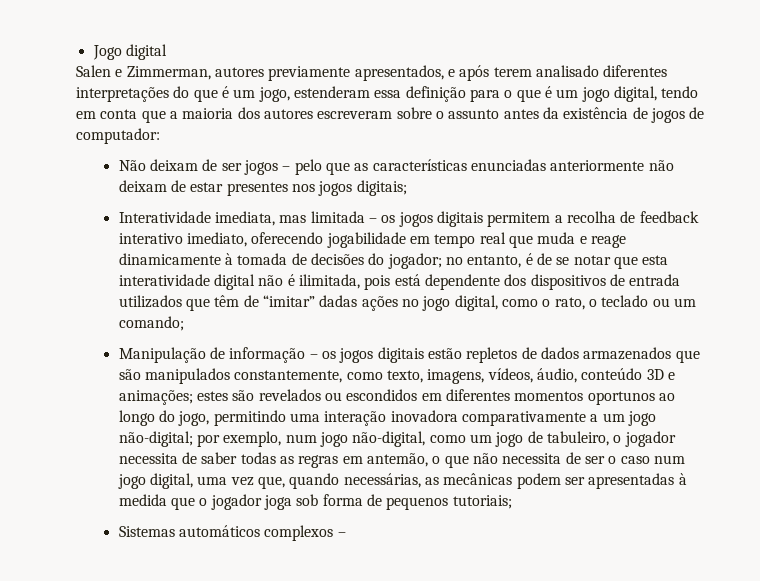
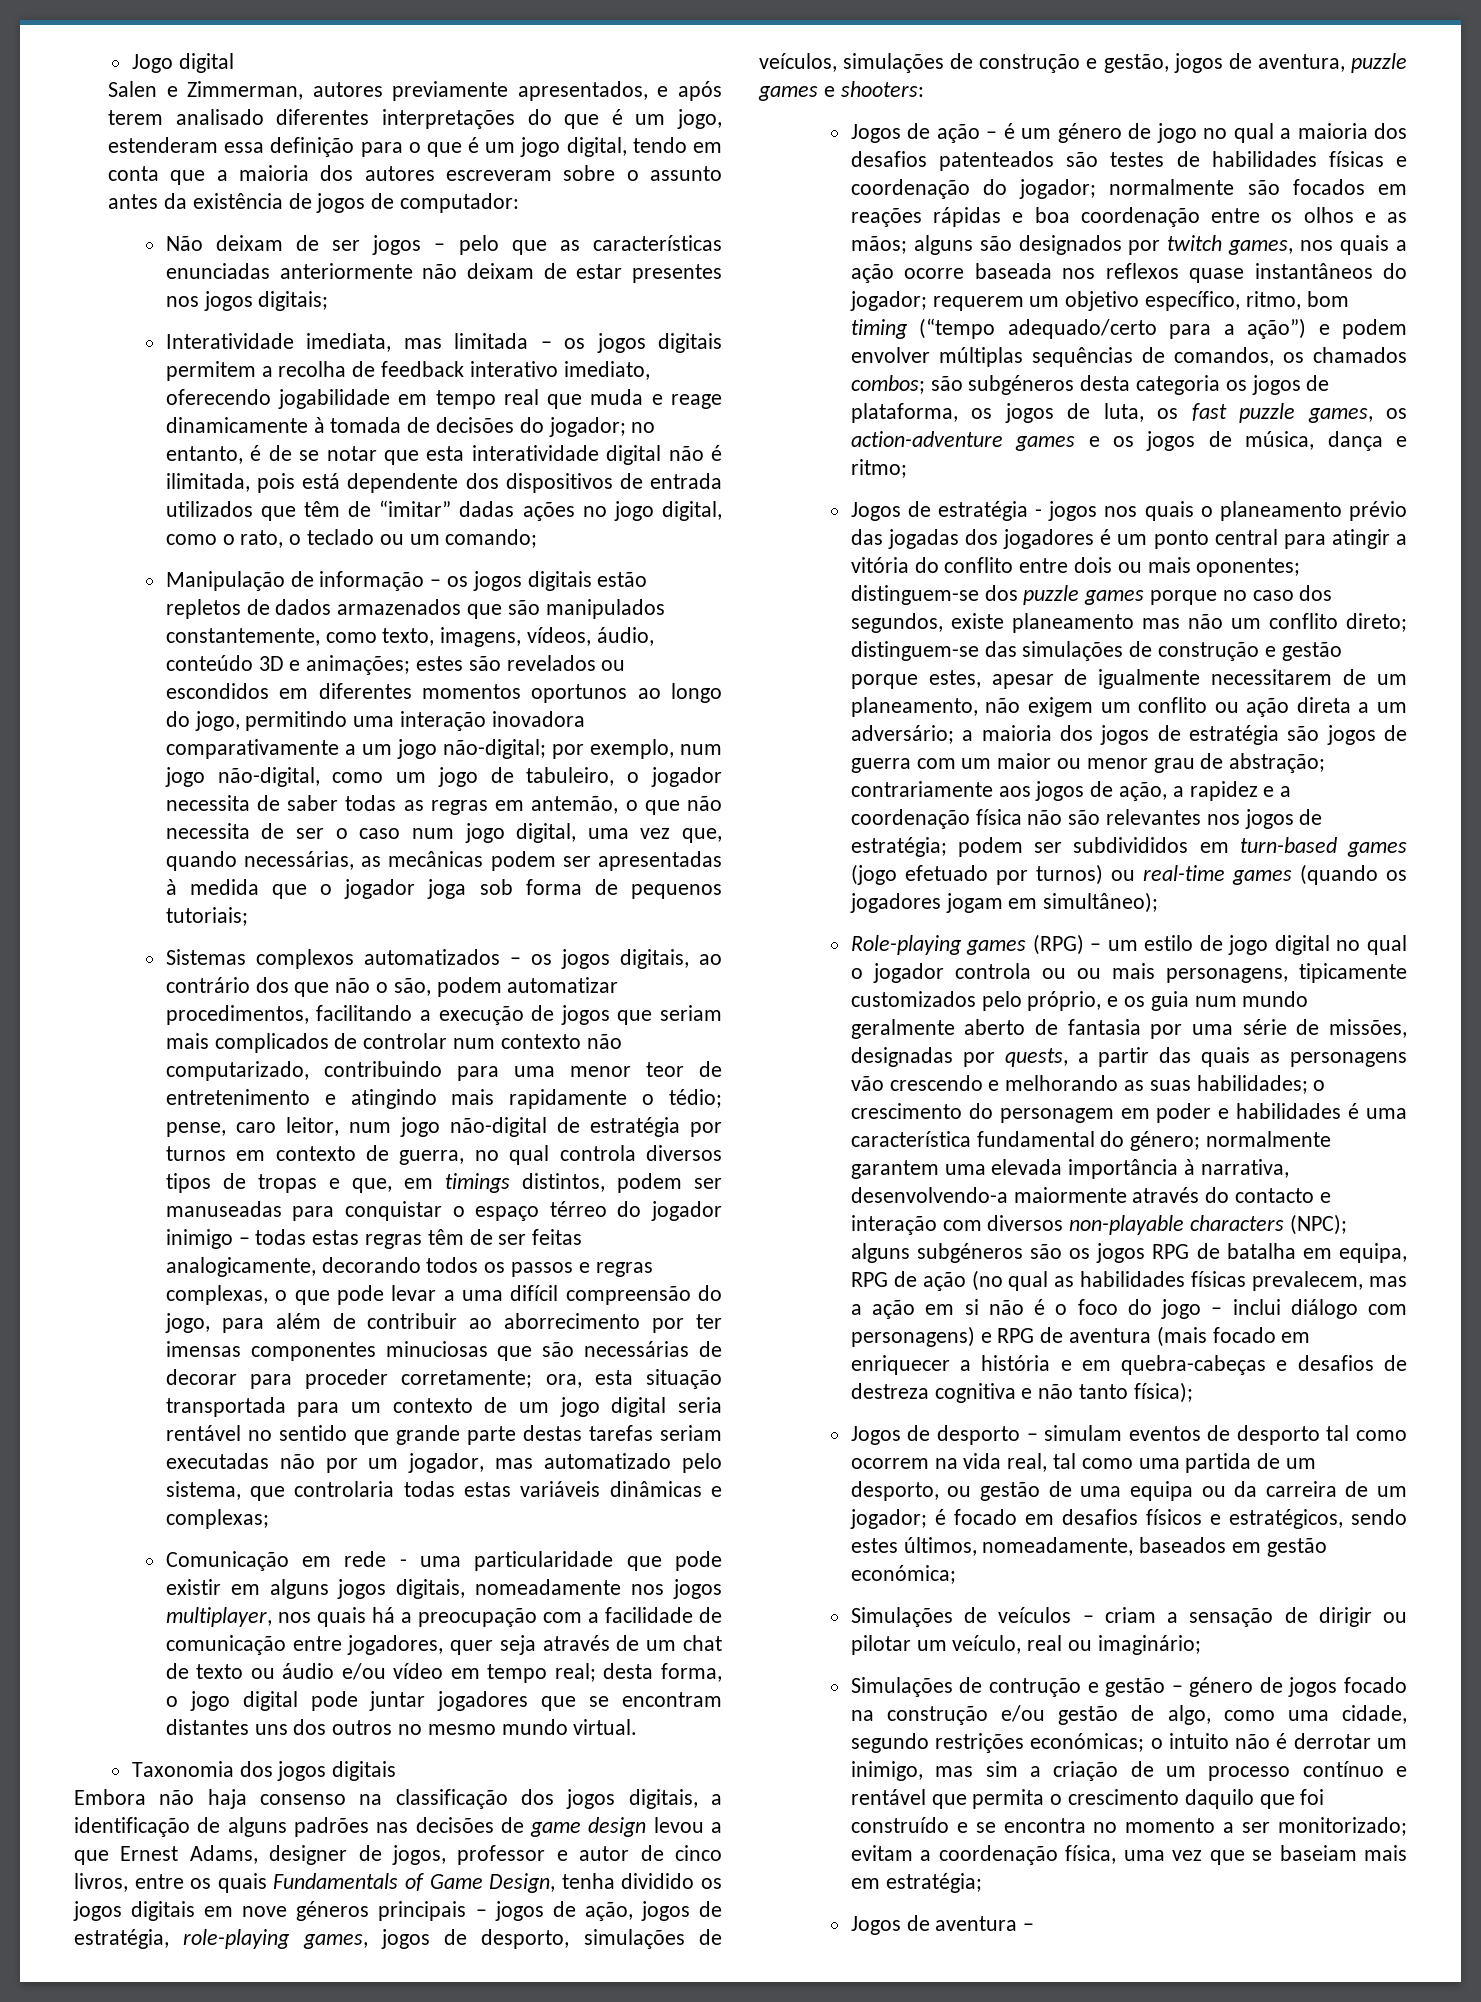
[179,525,334,541] automáticos complexos -> [255,949,722,969] [165,977,619,997] [165,1005,722,1025] [165,1033,622,1053] [165,1061,722,1081] [165,1089,722,1109] [165,1117,722,1137] [165,1145,722,1165] [165,1173,723,1193] [165,1201,722,1221] [165,1229,583,1249] [165,1257,653,1277] [165,1285,722,1305] [164,1313,722,1333] [165,1341,722,1361] [165,1369,722,1389] [165,1397,722,1417] [165,1425,722,1445] [165,1453,722,1473] [165,1481,723,1501] [165,1509,269,1529] [165,1551,723,1571] [165,1579,722,1599] [165,1607,723,1627] [165,1635,722,1655] [165,1663,722,1683] [165,1691,722,1711] [165,1719,638,1735] [131,1761,397,1781] [74,1789,722,1809] [74,1817,722,1837] [74,1845,722,1865] [74,1873,722,1893] [73,1901,722,1921] [74,1929,722,1949] [759,53,1407,73] [758,81,924,101] [850,123,1407,143] [850,151,1407,171] [850,179,1407,199] [850,207,1407,227] [850,235,1407,255] [850,263,1407,283] [849,291,1349,311] [850,318,1407,339] [850,347,1407,367] [850,375,1330,395] [850,403,1408,423] [850,431,1407,451] [850,459,907,478] [850,501,1407,521] [850,529,1407,549] [850,557,1301,577] [850,585,1333,605] [850,613,1407,633] [850,641,1342,661] [850,669,1407,689] [850,697,1407,717] [850,725,1408,745] [850,753,1326,773] [850,781,1292,801] [850,809,1323,829] [850,837,1407,857] [850,864,1407,885] [849,892,1159,913] [850,934,1407,955] [850,963,1407,983] [850,991,1309,1011] [850,1019,1407,1039] [850,1047,1407,1067] [850,1075,1326,1094] [850,1103,1407,1123] [850,1131,1332,1151] [850,1159,1289,1179] [850,1187,1331,1203] [850,1214,1347,1235] [850,1243,1407,1263] [850,1270,1407,1291] [850,1299,1407,1319] [850,1326,1311,1347] [850,1355,1407,1375] [850,1382,1193,1403] [850,1425,1407,1445] [850,1453,1317,1473] [850,1481,1407,1501] [849,1509,1407,1529] [850,1537,1327,1557] [850,1565,956,1584] [850,1607,1407,1627] [850,1635,1201,1655] [850,1677,1407,1697] [850,1705,1407,1725] [850,1733,1407,1753] [850,1761,1407,1781] [850,1789,1325,1809] [850,1817,1407,1836] [850,1845,1408,1865] [850,1873,982,1893] [850,1915,1018,1935] complexos automatizados – os jogos digitais, ao contrário dos que não o são, podem automatizar procedimentos, facilitando a execução de jogos que seriam mais complicados de controlar num contexto não computarizado, contribuindo para uma menor teor de entretenimento e atingindo mais rapidamente o tédio; pense, caro leitor, num jogo não-digital de estratégia por turnos em contexto de guerra, no qual controla diversos tipos de tropas e que, em timings distintos, podem ser manuseadas para conquistar o espaço térreo do jogador inimigo – todas estas regras têm de ser feitas analogicamente, decorando todos os passos e regras complexas, o que pode levar a uma difícil compreensão do jogo, para além de contribuir ao aborrecimento por ter imensas componentes minuciosas que são necessárias de decorar para proceder corretamente; ora, esta situação transportada para um contexto de um jogo digital seria rentável no sentido que grande parte destas tarefas seriam executadas não por um jogador, mas automatizado pelo sistema, que controlaria todas estas variáveis dinâmicas e complexas; // Comunicação em rede - uma particularidade que pode existir em alguns jogos digitais, nomeadamente nos jogos multiplayer, nos quais há a preocupação com a facilidade de comunicação entre jogadores, quer seja através de um chat de texto ou áudio e/ou vídeo em tempo real; desta forma, o jogo digital pode juntar jogadores que se encontram distantes uns dos outros no mesmo mundo virtual. // Taxonomia dos jogos digitais // Embora não haja consenso na classificação dos jogos digitais, a identificação de alguns padrões nas decisões de game design levou a que Ernest Adams, designer de jogos, professor e autor de cinco livros, entre os quais Fundamentals of Game Design, tenha dividido os jogos digitais em nove géneros principais – jogos de ação, jogos de estratégia, role-playing games, jogos de desporto, simulações de veículos, simulações de construção e gestão, jogos de aventura, puzzle games e shooters: // Jogos de ação – é um género de jogo no qual a maioria dos desafios patenteados são testes de habilidades físicas e coordenação do jogador; normalmente são focados em reações rápidas e boa coordenação entre os olhos e as mãos; alguns são designados por twitch games, nos quais a ação ocorre baseada nos reflexos quase instantâneos do jogador; requerem um objetivo específico, ritmo, bom timing (“tempo adequado/certo para a ação”) e podem envolver múltiplas sequências de comandos, os chamados combos; são subgéneros desta categoria os jogos de plataforma, os jogos de luta, os fast puzzle games, os action-adventure games e os jogos de música, dança e ritmo; // Jogos de estratégia - jogos nos quais o planeamento prévio das jogadas dos jogadores é um ponto central para atingir a vitória do conflito entre dois ou mais oponentes; distinguem-se dos puzzle games porque no caso dos segundos, existe planeamento mas não um conflito direto; distinguem-se das simulações de construção e gestão porque estes, apesar de igualmente necessitarem de um planeamento, não exigem um conflito ou ação direta a um adversário; a maioria dos jogos de estratégia são jogos de guerra com um maior ou menor grau de abstração; contrariamente aos jogos de ação, a rapidez e a coordenação física não são relevantes nos jogos de estratégia; podem ser subdivididos em turn-based games (jogo efetuado por turnos) ou real-time games (quando os jogadores jogam em simultâneo); // Role-playing games (RPG) – um estilo de jogo digital no qual o jogador controla ou ou mais personagens, tipicamente customizados pelo próprio, e os guia num mundo geralmente aberto de fantasia por uma série de missões, designadas por quests, a partir das quais as personagens vão crescendo e melhorando as suas habilidades; o crescimento do personagem em poder e habilidades é uma característica fundamental do género; normalmente garantem uma elevada importância à narrativa, desenvolvendo-a maiormente através do contacto e interação com diversos non-playable characters (NPC); alguns subgéneros são os jogos RPG de batalha em equipa, RPG de ação (no qual as habilidades físicas prevalecem, mas a ação em si não é o foco do jogo – inclui diálogo com personagens) e RPG de aventura (mais focado em enriquecer a história e em quebra-cabeças e desafios de destreza cognitiva e não tanto física); // Jogos de desporto – simulam eventos de desporto tal como ocorrem na vida real, tal como uma partida de um desporto, ou gestão de uma equipa ou da carreira de um jogador; é focado em desafios físicos e estratégicos, sendo estes últimos, nomeadamente, baseados em gestão económica; // Simulações de veículos – criam a sensação de dirigir ou pilotar um veículo, real ou imaginário; // Simulações de contrução e gestão – género de jogos focado na construção e/ou gestão de algo, como uma cidade, segundo restrições económicas; o intuito não é derrotar um inimigo, mas sim a criação de um processo contínuo e rentável que permita o crescimento daquilo que foi construído e se encontra no momento a ser monitorizado; evitam a coordenação física, uma vez que se baseiam mais em estratégia; // Jogos de aventura

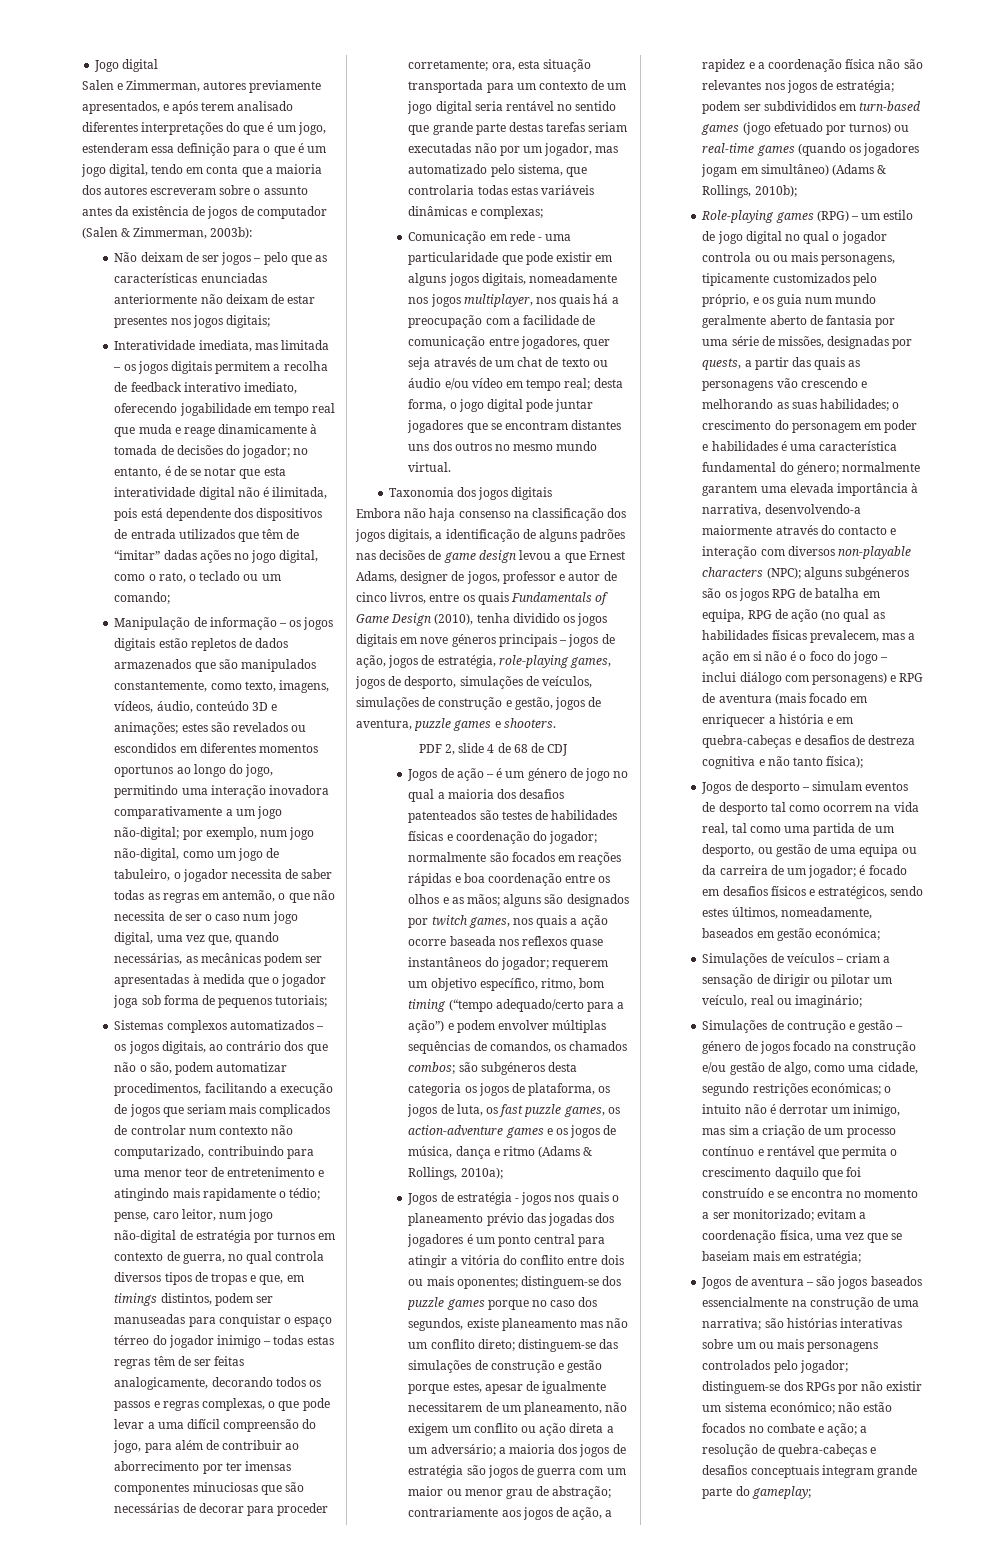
[399,193,519,213] computador: -> [256,206,327,219] [81,227,253,239] computador (Salen & Zimmerman, 2003b):
[489,1873,556,1893] Design, -> [391,613,474,626] Design (2010),
[840,81,924,97] shooters: -> [503,718,556,728] [418,743,568,756] shooters. // PDF 2, slide 4 de 68 de CDJ
[850,459,907,478] ritmo; -> [502,1146,593,1158] [408,1167,503,1180] ritmo (Adams & Rollings, 2010a);
[1043,892,1159,913] simultâneo); -> [760,164,887,176] [702,185,797,198] simultâneo) (Adams & Rollings, 2010b);
(1035, 1927) none -> [816,1276,922,1289] [702,1297,920,1310] [702,1318,902,1330] [702,1339,879,1352] [702,1360,848,1373] [702,1381,923,1394] [702,1402,893,1414] [702,1423,868,1436] [702,1444,876,1457] [702,1465,917,1478] [702,1486,811,1499] são jogos baseados essencialmente na construção de uma narrativa; são histórias interativas sobre um ou mais personagens controlados pelo jogador; distinguem-se dos RPGs por não existir um sistema económico; não estão focados no combate e ação; a resolução de quebra-cabeças e desafios conceptuais integram grande parte do gameplay;

